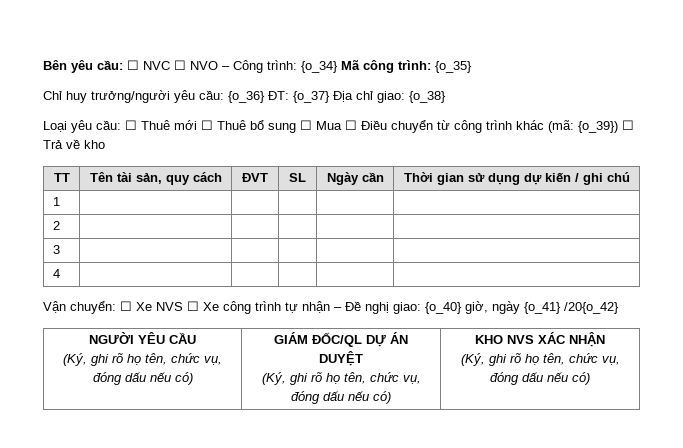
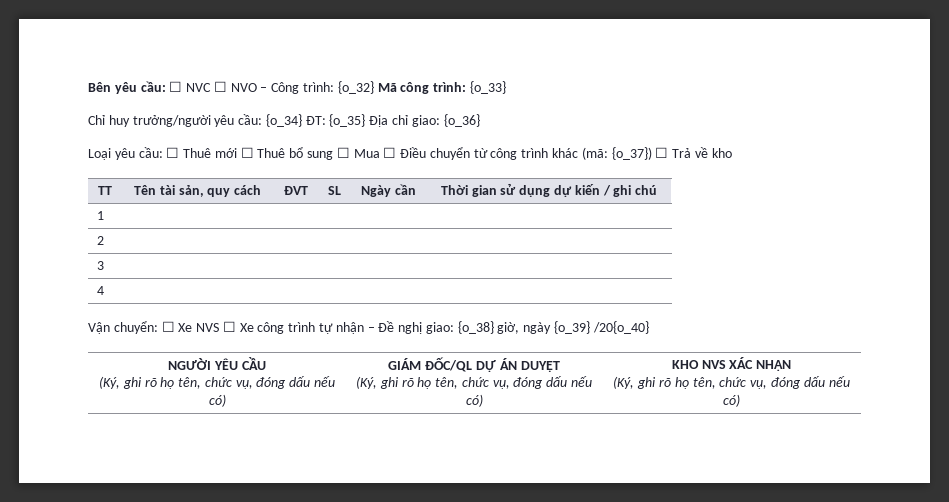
[301,61,338,73] {o_34} -> [337,81,374,94] {o_32}
[435,61,472,73] {o_35} -> [469,81,506,94] {o_33}
[228,91,330,103] {o_36} ĐT: {o_37} -> [265,114,366,127] {o_34} ĐT: {o_35}
[409,91,446,103] {o_38} -> [443,114,480,127] {o_36}
[578,121,618,133] {o_39}) -> [611,147,652,160] {o_37})
[425,302,462,314] {o_40} -> [457,321,494,334] {o_38}
[524,302,619,314] {o_41} /20{o_42} -> [554,321,649,334] {o_39} /20{o_40}

